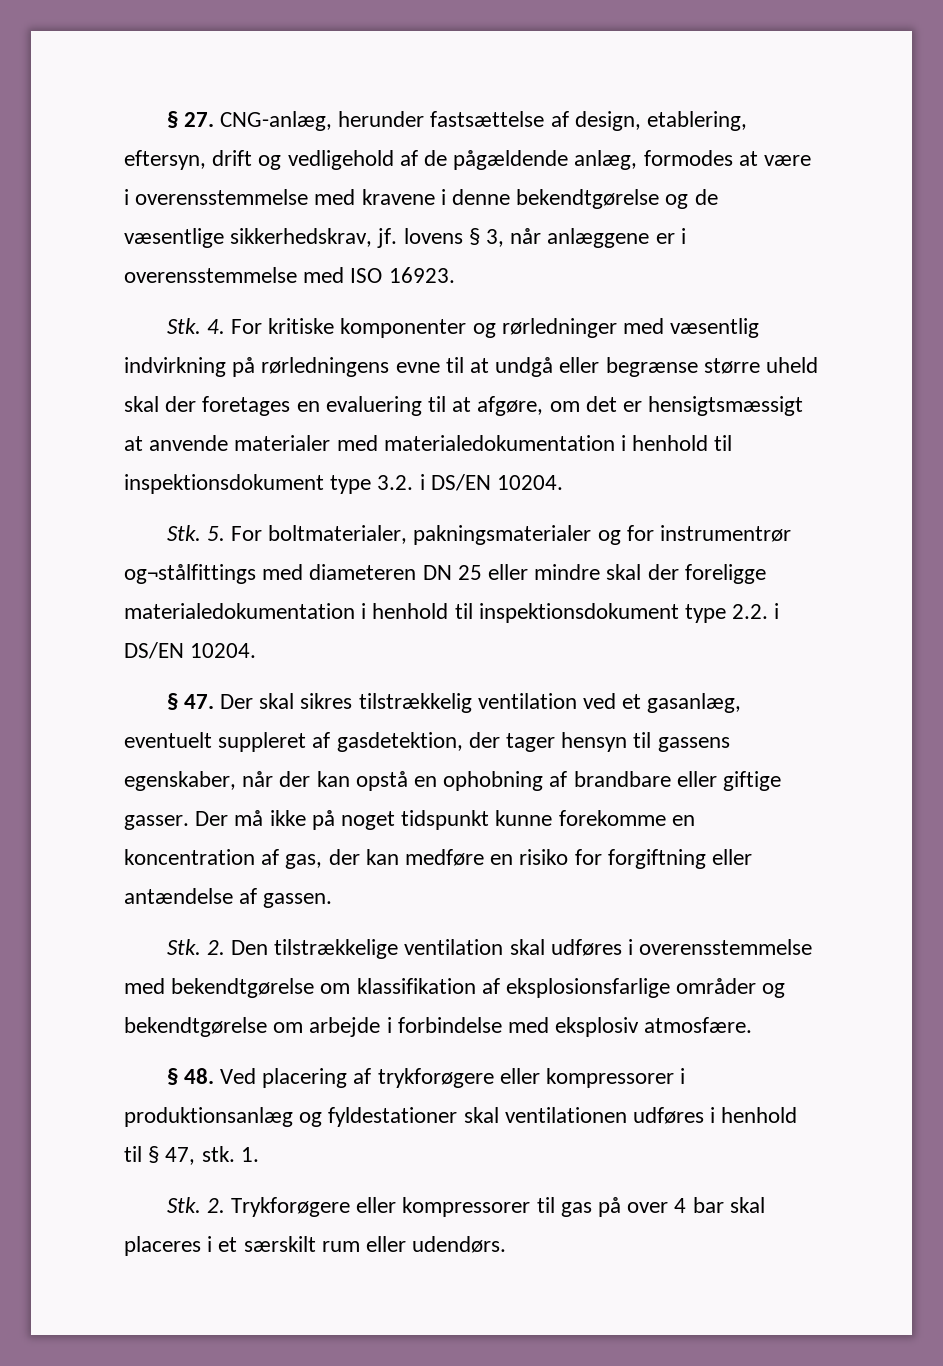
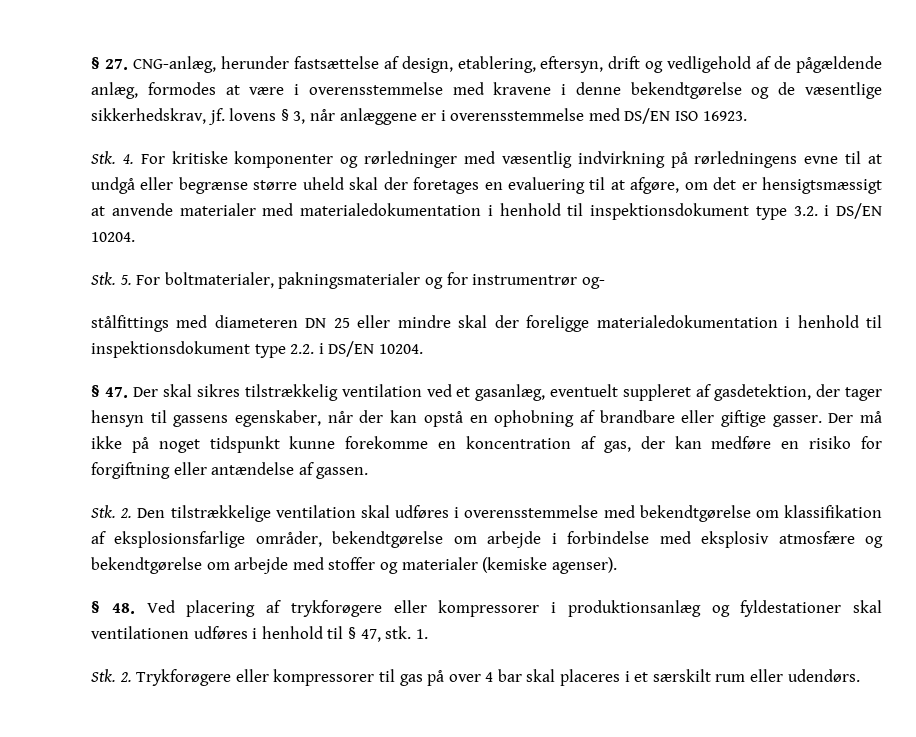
(345, 275) none -> [624,108,671,124] DS/EN
[124,564,256,584] og¬stålfittings -> [581,277,605,289] [91,315,169,332] og- // stålfittings
[676,978,786,998] områder og -> [255,531,322,547] områder,
[644,1017,753,1033] atmosfære. -> [778,531,883,548] [91,557,617,574] atmosfære og bekendtgørelse om arbejde med stoffer og materialer (kemiske agenser).

